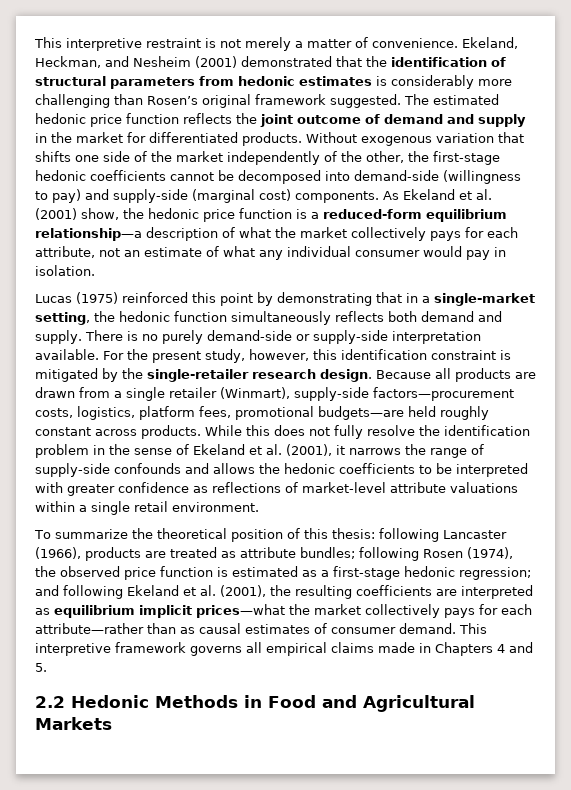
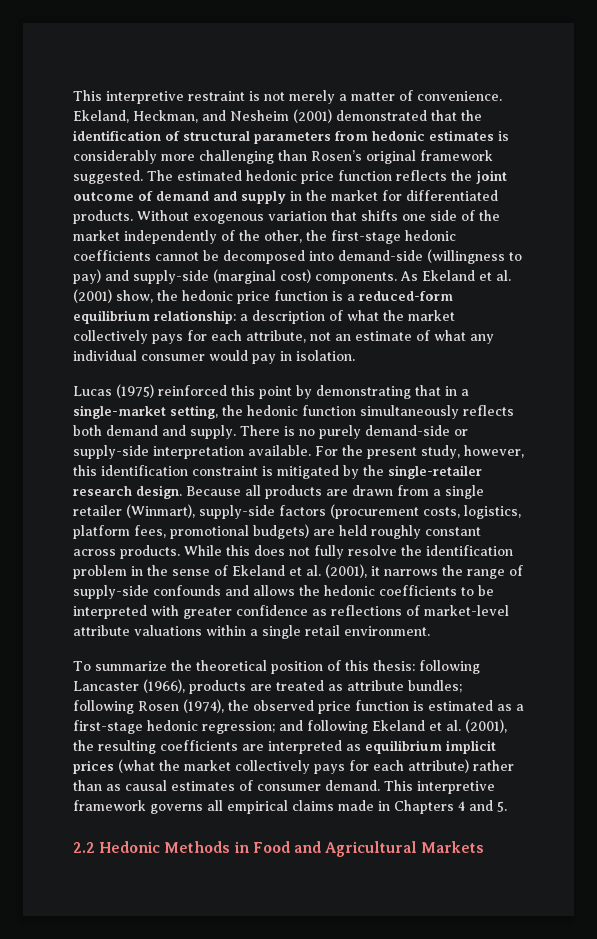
[35,228,142,241] relationship—a -> [154,310,248,324] relationship: a
[373,387,514,401] factors—procurement -> [279,504,419,519] factors (procurement
[318,406,404,420] budgets—are -> [253,524,335,539] budgets) are
[196,604,532,618] [35,623,144,634] prices—what the market collectively pays for each attribute—rather -> [73,759,514,774] prices (what the market collectively pays for each attribute) rather

